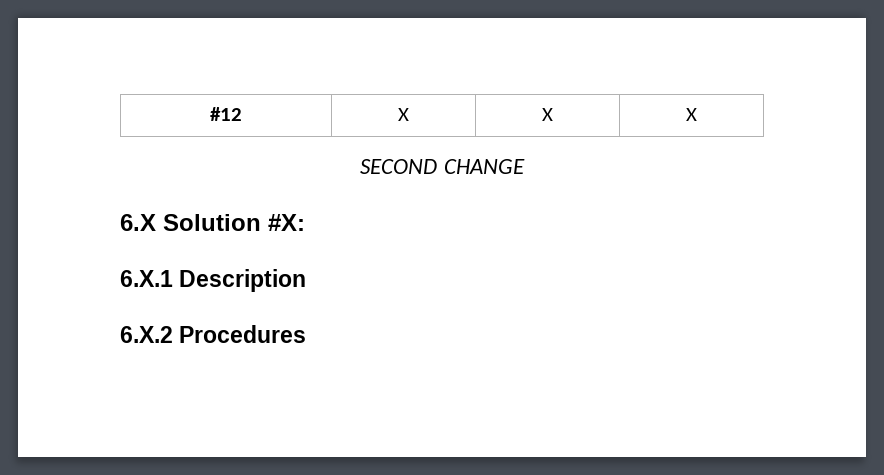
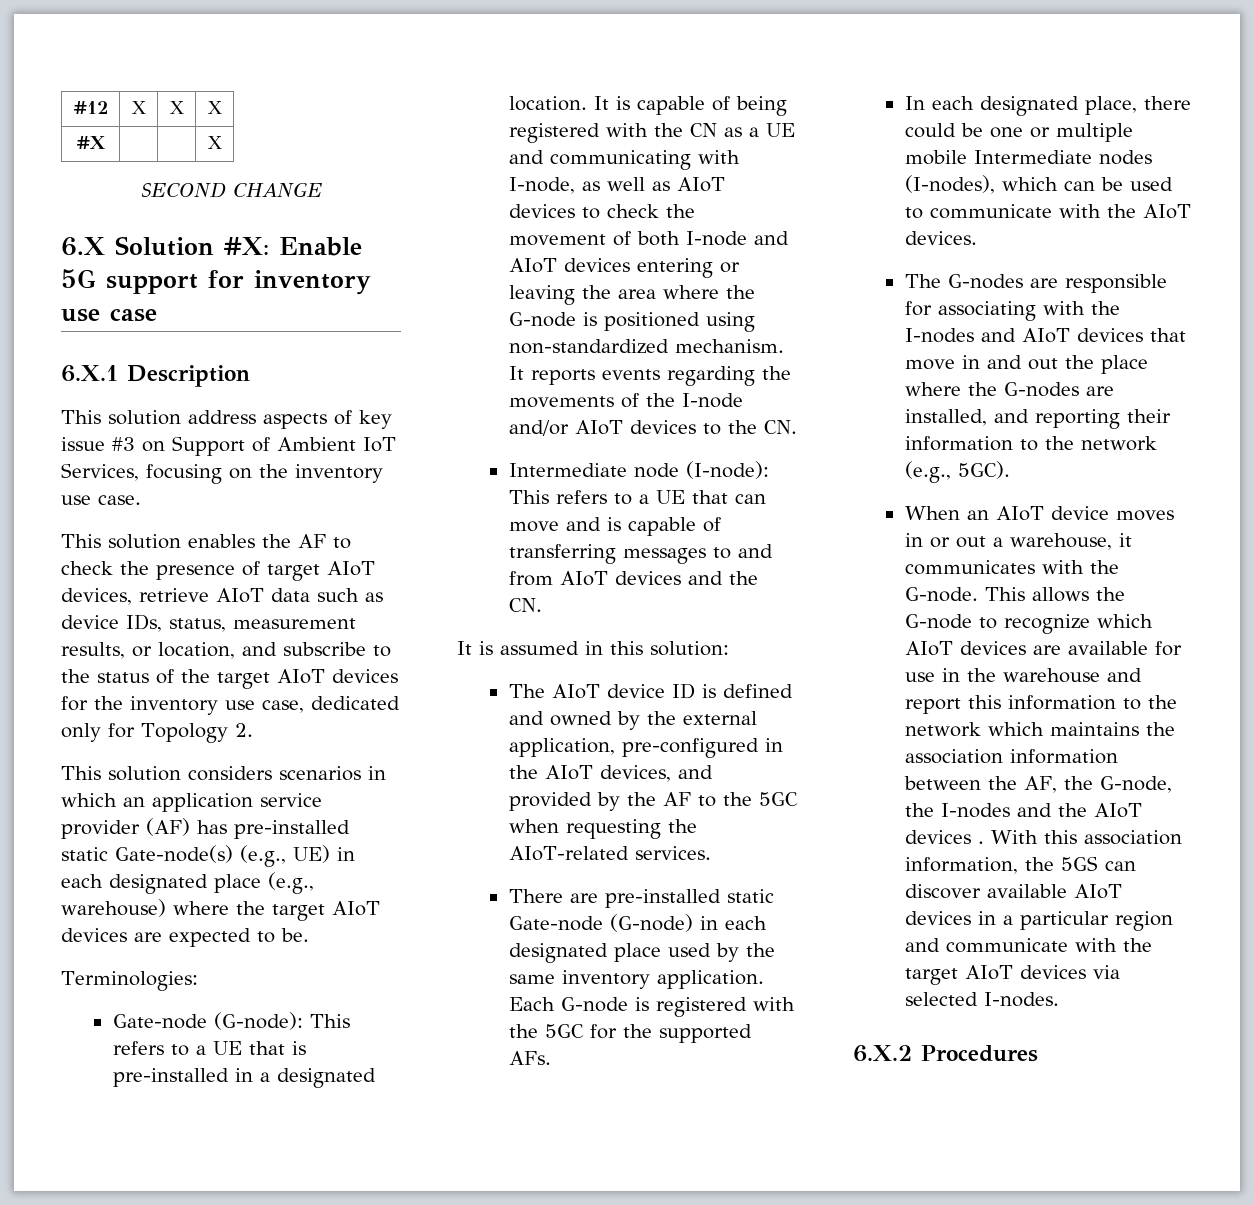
(697, 114) none -> [76,136,105,149] [207,136,222,149] // #X | | | X
[120,269,307,292] // 6.X.1 Description -> [279,237,362,256] [61,269,371,295] [61,308,157,322] [61,365,250,387] [61,410,392,429] [61,436,396,456] [61,463,383,484] [61,495,141,505] [61,534,351,549] [61,561,375,581] [61,588,383,605] [61,614,356,632] [61,642,391,659] [61,669,398,689] [61,696,400,715] [61,723,253,743] [61,766,386,781] [61,793,322,812] [61,818,350,839] [61,845,355,867] [61,872,314,894] [61,899,380,921] [61,928,309,947] [61,971,198,991] [112,1012,350,1030] [112,1041,306,1056] [112,1068,376,1088] [508,96,787,116] [508,123,795,143] [508,150,740,170] [508,177,725,194] [508,204,695,219] [508,231,789,246] [508,258,740,278] [508,285,755,305] [508,312,755,332] [508,339,784,354] [508,366,791,386] [508,393,743,408] [508,420,797,436] [508,461,769,479] [508,490,766,505] [508,517,721,536] [508,544,773,564] [508,571,758,586] [508,598,542,612] [457,641,729,656] [508,683,793,699] [508,711,757,730] [508,738,783,758] [508,765,713,782] [508,792,798,811] [508,819,697,839] [508,846,711,861] [508,889,774,908] [508,914,767,932] [508,943,775,963] [508,970,764,989] [508,997,795,1017] [508,1024,752,1043] [508,1051,551,1065] [904,96,1191,116] [904,123,1133,142] [904,150,1152,165] [904,175,1173,194] [904,204,1191,219] [904,231,977,245] [904,274,1167,293] [904,301,1120,321] [904,328,1186,343] [904,355,1148,374] [904,382,1114,397] [904,409,1171,429] [904,436,1157,451] [904,461,1010,483] [904,506,1174,521] [904,533,1132,550] [904,560,1119,575] [904,587,1125,602] [904,614,1153,634] [904,641,1182,656] [904,668,1142,683] [904,695,1177,714] [904,722,1175,737] [904,749,1118,764] [903,776,1172,793] [904,803,1142,818] [904,830,1182,845] [904,856,1136,874] [904,884,1122,899] [904,911,1173,931] [904,938,1152,953] [904,965,1120,985] [904,992,1059,1007] Enable 5G support for inventory use case // 6.X.1 Description // This solution address aspects of key issue #3 on Support of Ambient IoT Services, focusing on the inventory use case. // This solution enables the AF to check the presence of target AIoT devices, retrieve AIoT data such as device IDs, status, measurement results, or location, and subscribe to the status of the target AIoT devices for the inventory use case, dedicated only for Topology 2. // This solution considers scenarios in which an application service provider (AF) has pre-installed static Gate-node(s) (e.g., UE) in each designated place (e.g., warehouse) where the target AIoT devices are expected to be. // Terminologies: // Gate-node (G-node): This refers to a UE that is pre-installed in a designated location. It is capable of being registered with the CN as a UE and communicating with I-node, as well as AIoT devices to check the movement of both I-node and AIoT devices entering or leaving the area where the G-node is positioned using non-standardized mechanism. It reports events regarding the movements of the I-node and/or AIoT devices to the CN. // Intermediate node (I-node): This refers to a UE that can move and is capable of transferring messages to and from AIoT devices and the CN. // It is assumed in this solution: // The AIoT device ID is defined and owned by the external application, pre-configured in the AIoT devices, and provided by the AF to the 5GC when requesting the AIoT-related services. // There are pre-installed static Gate-node (G-node) in each designated place used by the same inventory application. Each G-node is registered with the 5GC for the supported AFs. // In each designated place, there could be one or multiple mobile Intermediate nodes (I-nodes), which can be used to communicate with the AIoT devices. // The G-nodes are responsible for associating with the I-nodes and AIoT devices that move in and out the place where the G-nodes are installed, and reporting their information to the network (e.g., 5GC). // When an AIoT device moves in or out a warehouse, it communicates with the G-node. This allows the G-node to recognize which AIoT devices are available for use in the warehouse and report this information to the network which maintains the association information between the AF, the G-node, the I-nodes and the AIoT devices . With this association information, the 5GS can discover available AIoT devices in a particular region and communicate with the target AIoT devices via selected I-nodes.

